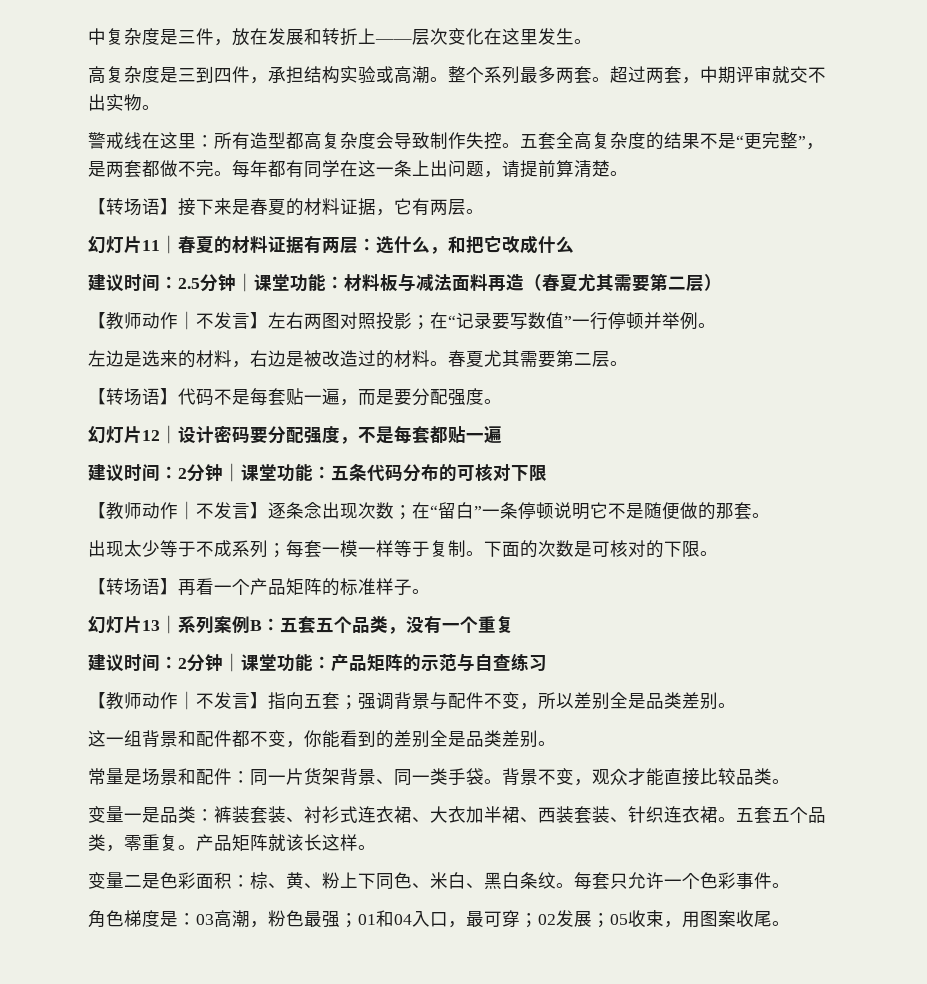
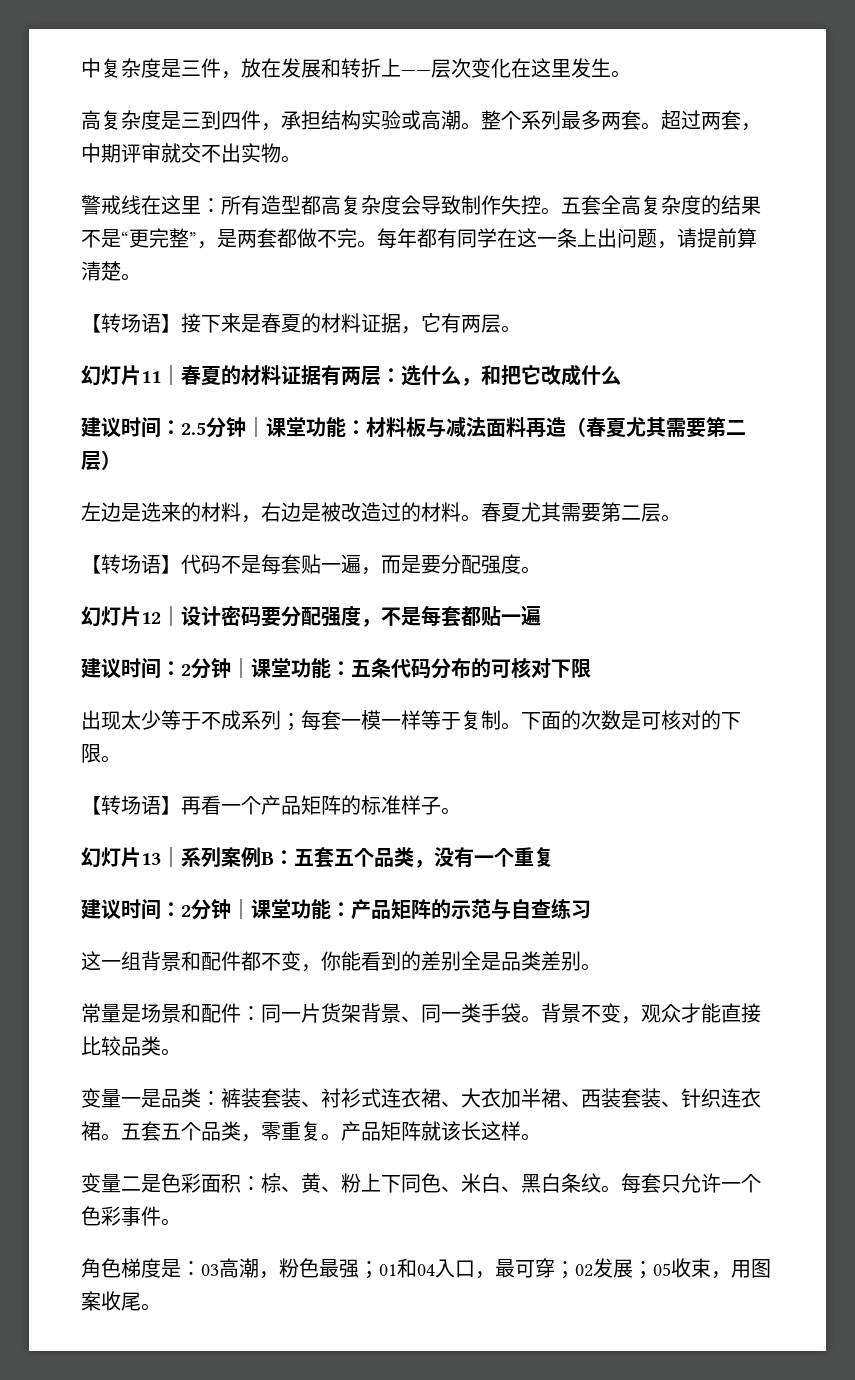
[88,311,716,330] // 【教师动作｜不发言】左右两图对照投影；在“记录要写数值”一行停顿并举例。 -> (121, 460) none
[88,501,770,520] // 【教师动作｜不发言】逐条念出现次数；在“留白”一条停顿说明它不是随便做的那套。 -> (591, 668) none
[88,691,736,710] // 【教师动作｜不发言】指向五套；强调背景与配件不变，所以差别全是品类差别。 -> (591, 909) none

